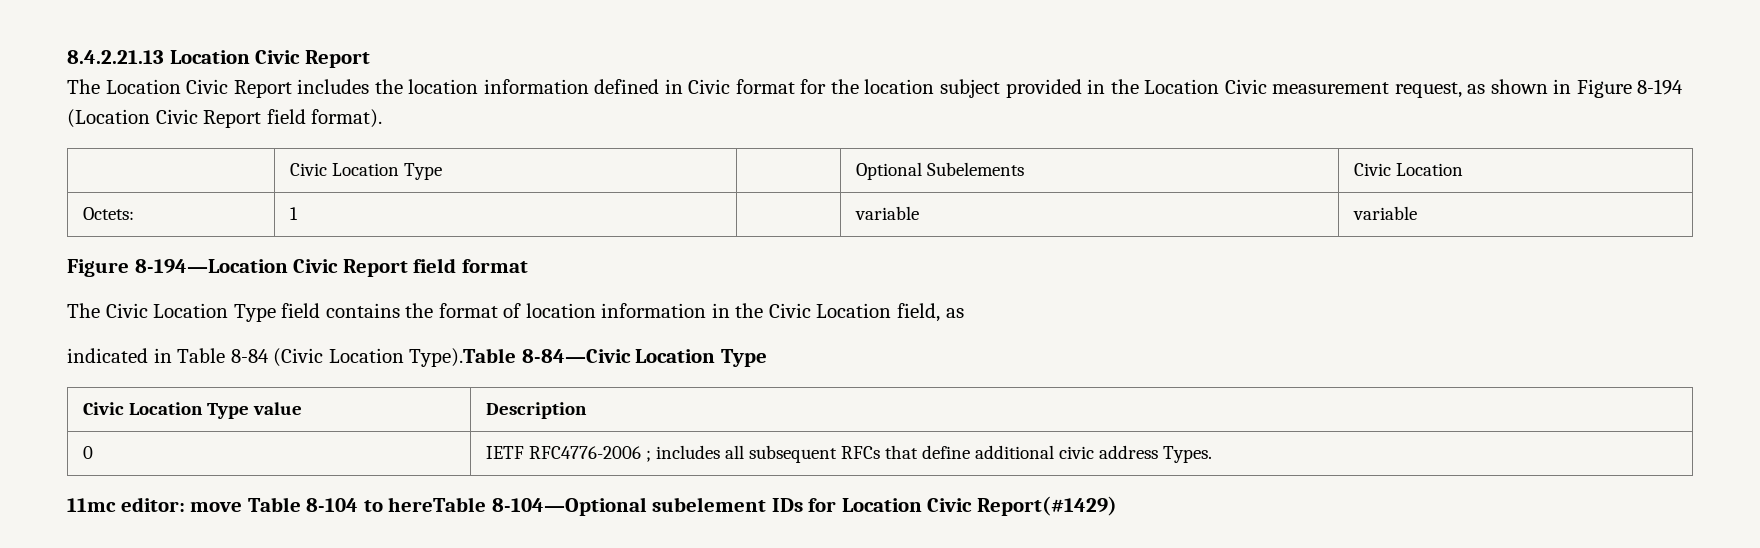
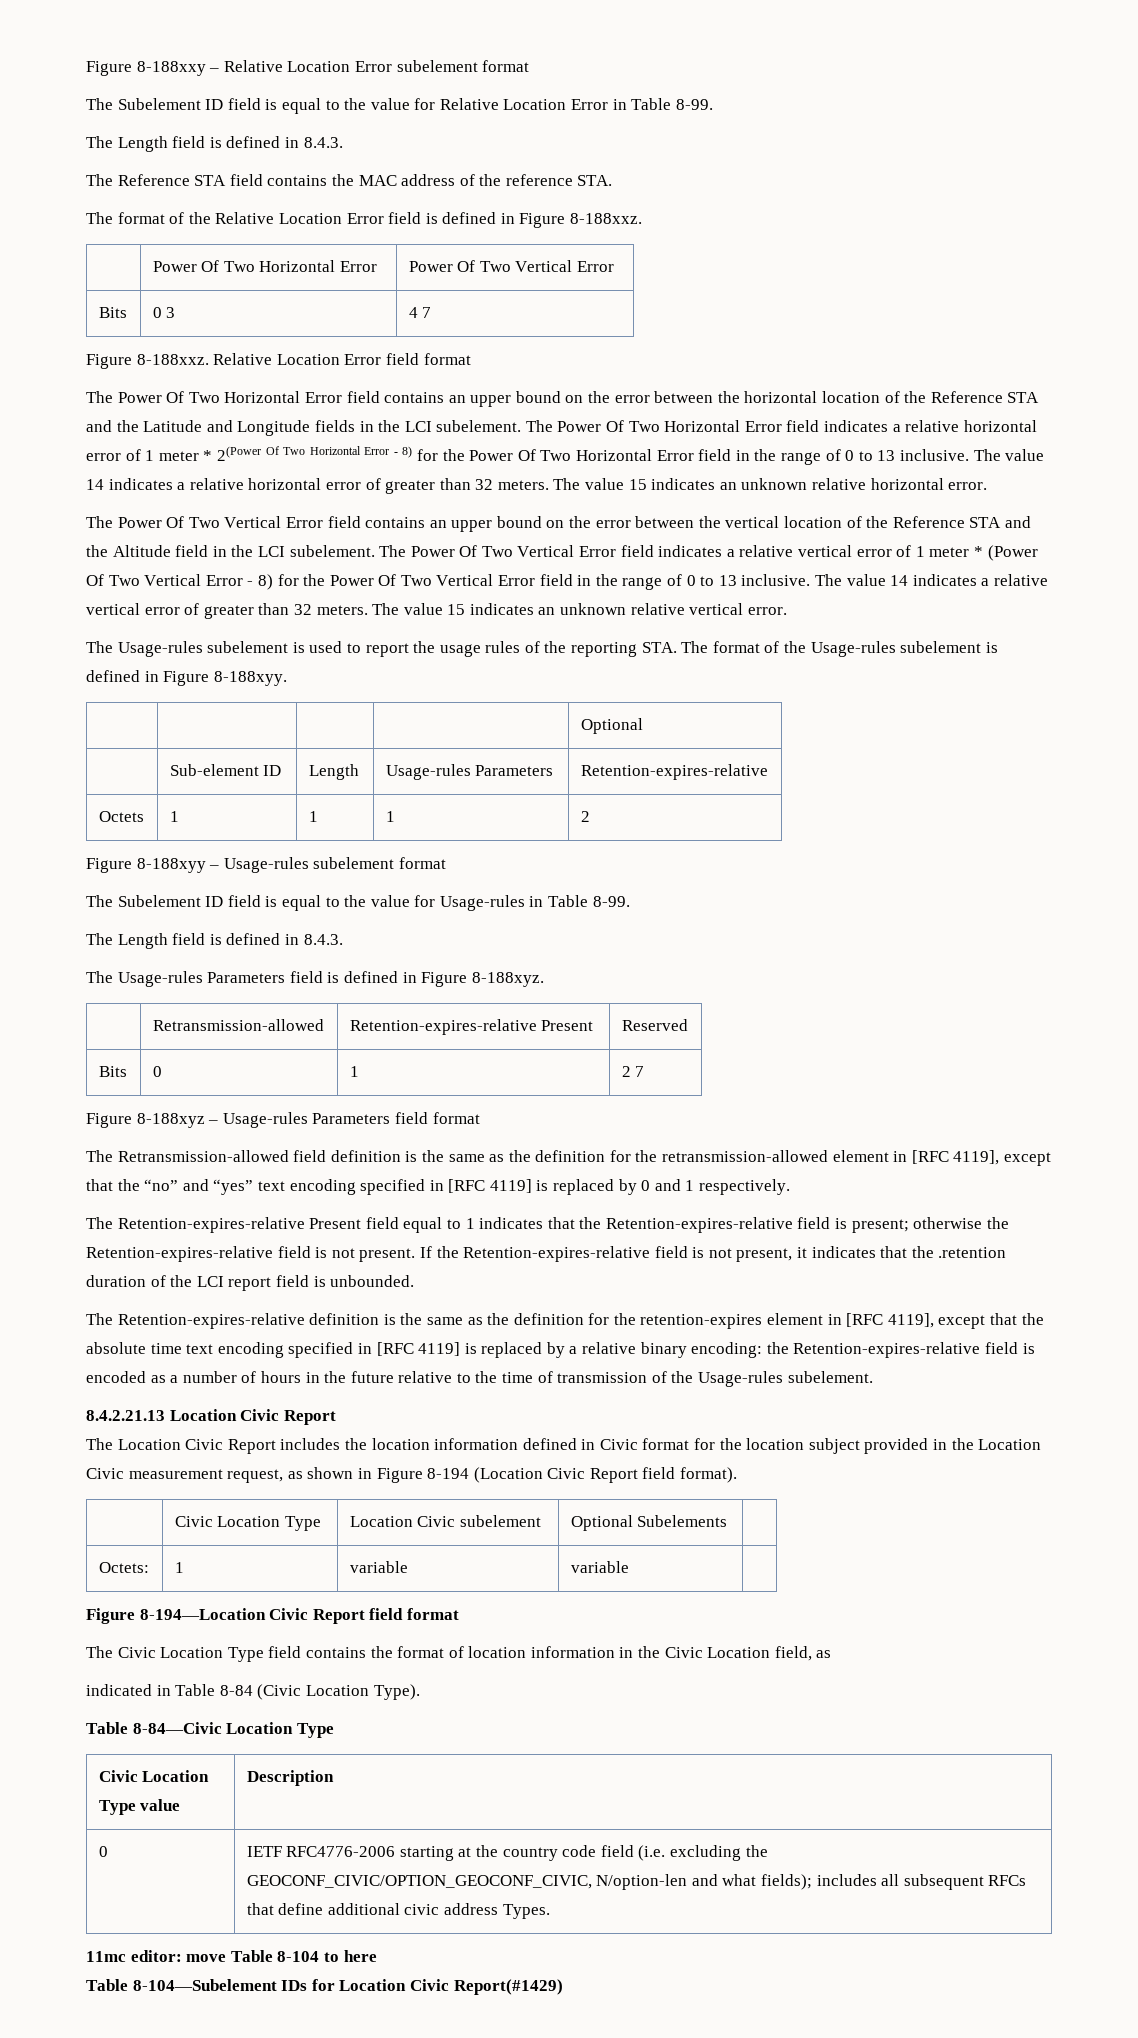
(67, 57) none -> [86,60,530,76] [86,98,713,114] [86,136,343,152] [86,174,613,186] [86,212,643,228] [152,260,378,272] [408,260,615,272] [98,307,127,318] [152,307,176,318] [408,307,432,318] [86,353,471,369] [86,391,1040,407] [86,420,1037,436] [86,446,1045,465] [86,478,988,494] [86,516,1031,532] [86,545,1038,561] [86,574,1048,590] [86,603,787,619] [86,641,998,657] [86,670,287,686] [580,718,643,734] [169,764,282,776] [308,764,359,780] [385,764,554,780] [580,764,768,780] [98,811,144,822] [169,811,179,822] [308,811,318,822] [385,811,395,822] [580,811,590,822] [86,857,446,873] [86,895,630,911] [86,933,343,949] [86,971,544,987] [152,1019,324,1031] [349,1019,594,1035] [621,1019,688,1031] [98,1066,127,1077] [152,1066,162,1077] [349,1066,359,1077] [621,1066,645,1077] [86,1112,480,1128] [86,1150,1052,1166] [86,1179,791,1195] [86,1217,1009,1233] [86,1246,1007,1262] [86,1275,415,1291] [86,1313,1044,1329] [86,1342,1035,1358] [86,1371,873,1387] Figure 8-188xxy – Relative Location Error subelement format // The Subelement ID field is equal to the value for Relative Location Error in Table 8-99. // The Length field is defined in 8.4.3. // The Reference STA field contains the MAC address of the reference STA. // The format of the Relative Location Error field is defined in Figure 8-188xxz. // | Power Of Two Horizontal Error | Power Of Two Vertical Error // Bits | 0 3 | 4 7 // Figure 8-188xxz. Relative Location Error field format // The Power Of Two Horizontal Error field contains an upper bound on the error between the horizontal location of the Reference STA and the Latitude and Longitude fields in the LCI subelement. The Power Of Two Horizontal Error field indicates a relative horizontal error of 1 meter * 2(Power Of Two Horizontal Error - 8) for the Power Of Two Horizontal Error field in the range of 0 to 13 inclusive. The value 14 indicates a relative horizontal error of greater than 32 meters. The value 15 indicates an unknown relative horizontal error. // The Power Of Two Vertical Error field contains an upper bound on the error between the vertical location of the Reference STA and the Altitude field in the LCI subelement. The Power Of Two Vertical Error field indicates a relative vertical error of 1 meter * (Power Of Two Vertical Error - 8) for the Power Of Two Vertical Error field in the range of 0 to 13 inclusive. The value 14 indicates a relative vertical error of greater than 32 meters. The value 15 indicates an unknown relative vertical error. // The Usage-rules subelement is used to report the usage rules of the reporting STA. The format of the Usage-rules subelement is defined in Figure 8-188xyy. // | | | | Optional // | Sub-element ID | Length | Usage-rules Parameters | Retention-expires-relative // Octets | 1 | 1 | 1 | 2 // Figure 8-188xyy – Usage-rules subelement format // The Subelement ID field is equal to the value for Usage-rules in Table 8-99. // The Length field is defined in 8.4.3. // The Usage-rules Parameters field is defined in Figure 8-188xyz. // | Retransmission-allowed | Retention-expires-relative Present | Reserved // Bits | 0 | 1 | 2 7 // Figure 8-188xyz – Usage-rules Parameters field format // The Retransmission-allowed field definition is the same as the definition for the retransmission-allowed element in [RFC 4119], except that the “no” and “yes” text encoding specified in [RFC 4119] is replaced by 0 and 1 respectively. // The Retention-expires-relative Present field equal to 1 indicates that the Retention-expires-relative field is present; otherwise the Retention-expires-relative field is not present. If the Retention-expires-relative field is not present, it indicates that the .retention duration of the LCI report field is unbounded. // The Retention-expires-relative definition is the same as the definition for the retention-expires element in [RFC 4119], except that the absolute time text encoding specified in [RFC 4119] is replaced by a relative binary encoding: the Retention-expires-relative field is encoded as a number of hours in the future relative to the time of transmission of the Usage-rules subelement. //
(443, 171) none -> [349,1515,541,1527] Location Civic subelement
[1354,163,1464,176] Civic Location -> (728, 1521) none
[855,206,920,220] [1353,206,1418,220] | variable | variable -> [349,1561,408,1573] [570,1561,629,1573] variable | variable |
[409,348,517,367] Type).Table -> [373,1684,420,1700] [86,1722,128,1734] Type). // Table
[646,450,652,462] ; -> [399,1845,768,1861] [246,1874,813,1890] starting at the country code field (i.e. excluding the GEOCONF_CIVIC/OPTION_GEOCONF_CIVIC, N/option-len and what fields);
[388,497,767,516] hereTable 8-104—Optional subelement -> [343,1950,377,1962] [86,1979,277,1991] here // Table 8-104—Subelement

